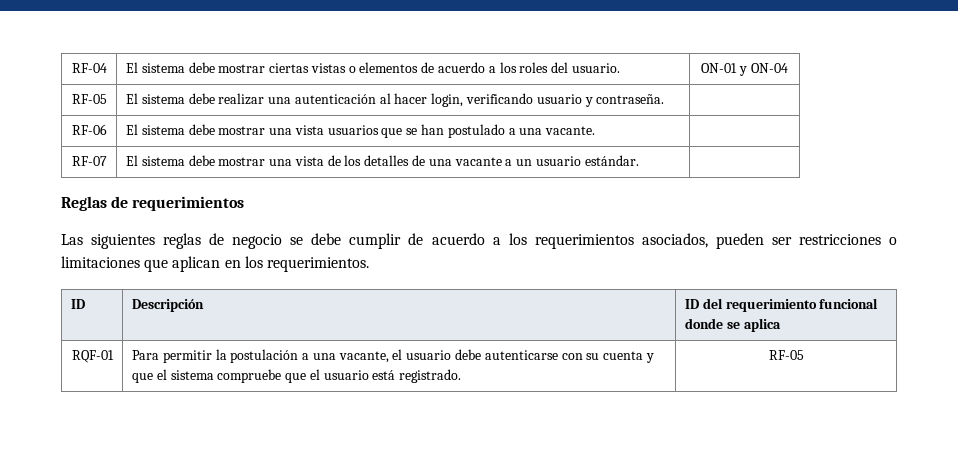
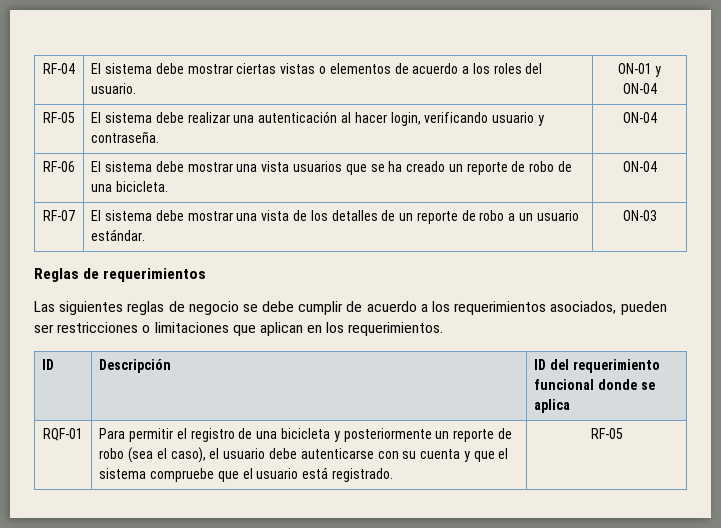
(665, 99) none -> [622,112,657,123] ON-04
[421,124,596,138] han postulado a una vacante. | -> [388,161,572,175] [91,181,169,192] [622,161,657,172] ha creado un reporte de robo de una bicicleta. | ON-04
[428,157,502,166] una vacante -> [399,210,505,224] un reporte de robo
(639, 160) none -> [622,210,657,221] ON-03
[215,349,389,363] la postulación a una vacante, -> [176,428,512,442] [99,447,206,463] el registro de una bicicleta y posteriormente un reporte de robo (sea el caso),

